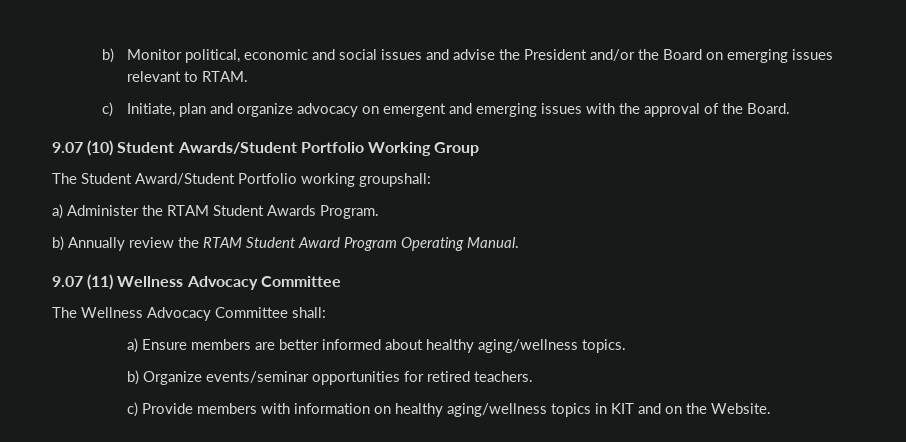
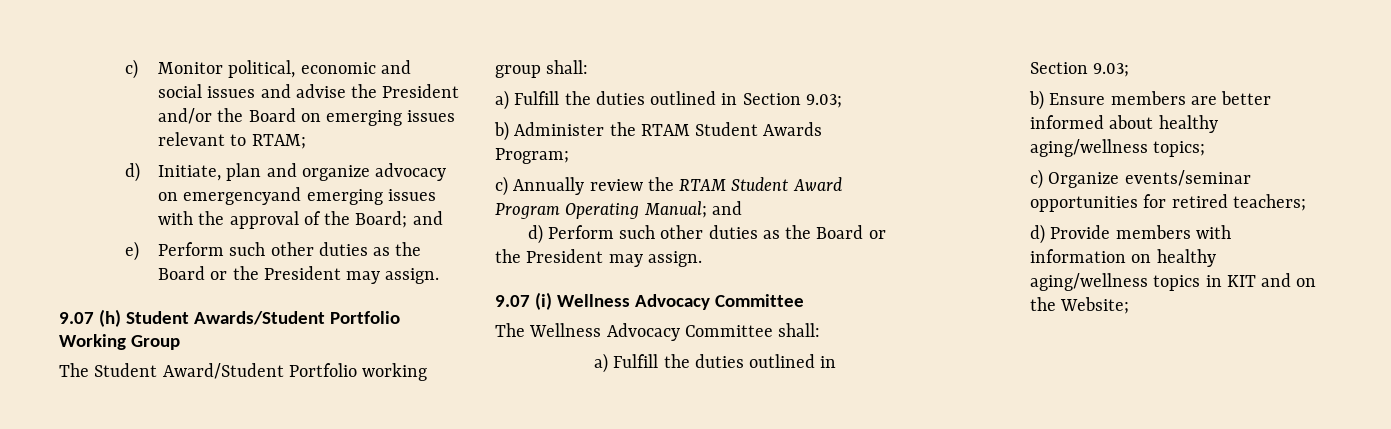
[101,48,114,63] b) -> [125,59,139,79] c)
[201,71,248,82] [101,102,113,117] RTAM. // c) -> [251,134,306,149] [125,162,141,182] RTAM; // d)
[382,103,472,117] emergent and -> [183,187,302,205] emergencyand
[746,103,790,114] [52,140,114,156] Board. // 9.07 (10) -> [355,211,443,228] [125,241,422,261] [158,266,440,284] [59,309,121,327] Board; and // e) Perform such other duties as the Board or the President may assign. // 9.07 (h)
[359,173,431,187] [52,204,63,219] groupshall: // a) -> [495,60,589,78] [495,90,842,110] [494,121,509,141] group shall: // a) Fulfill the duties outlined in Section 9.03; // b)
[320,205,379,219] [52,236,64,251] Program. // b) -> [495,148,569,164] [495,176,508,196] Program; // c)
[467,237,519,248] [52,274,114,290] Manual. // 9.07 (11) -> [643,201,742,218] [527,224,886,244] [495,249,702,267] [495,292,552,310] Manual; and // d) Perform such other duties as the Board or the President may assign. // 9.07 (i)
(138, 345) none -> [613,354,837,368] [1030,62,1130,77] [1029,90,1045,110] Fulfill the duties outlined in Section 9.03; // b)
[581,339,626,353] [126,370,139,385] topics. // b) -> [1153,141,1206,157] [1030,169,1044,189] topics; // c)
[473,371,533,382] [126,402,138,417] teachers. // c) -> [1232,194,1306,211] [1030,224,1046,244] teachers; // d)
[710,403,771,414] Website. -> [1060,297,1130,314] Website;

